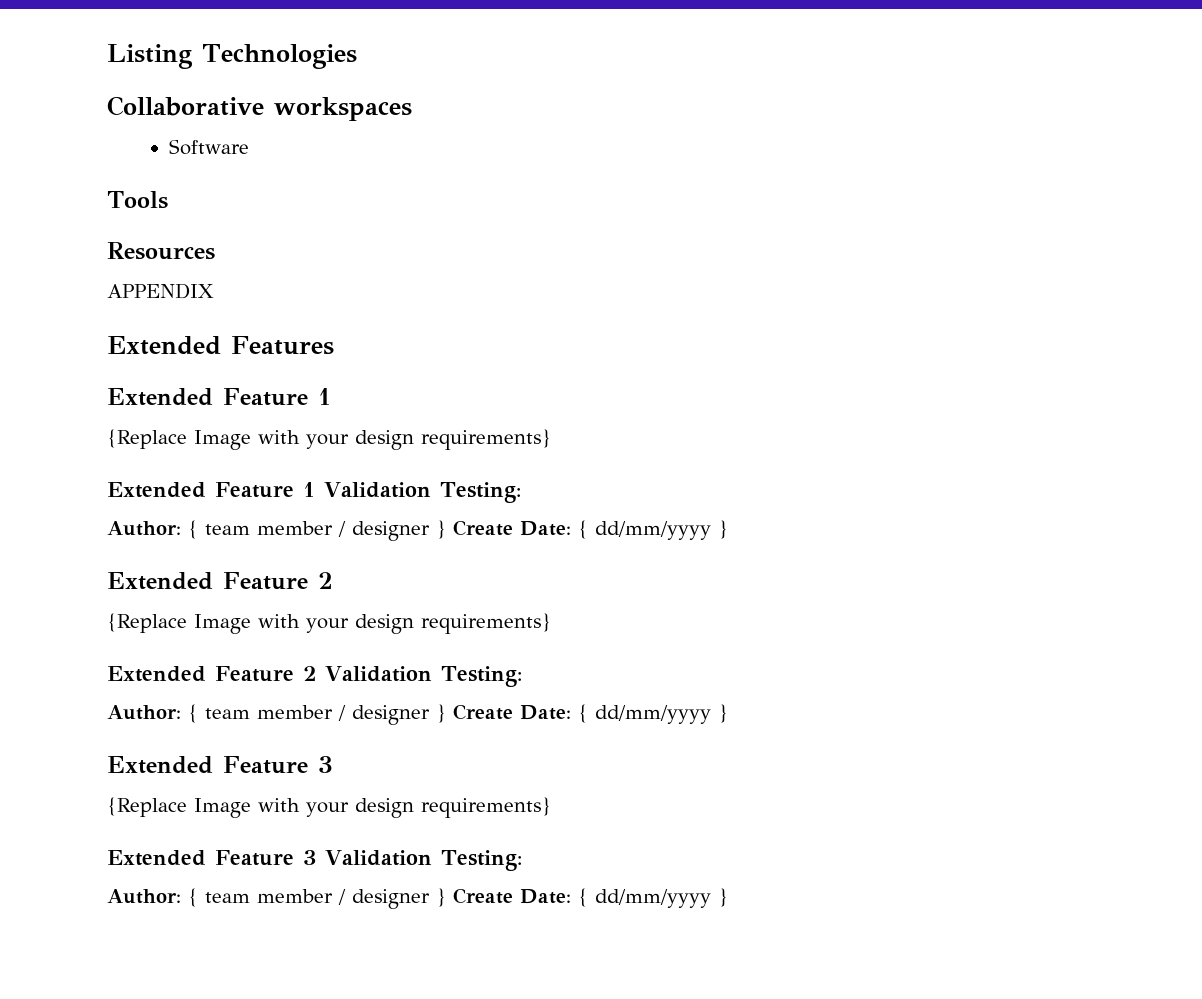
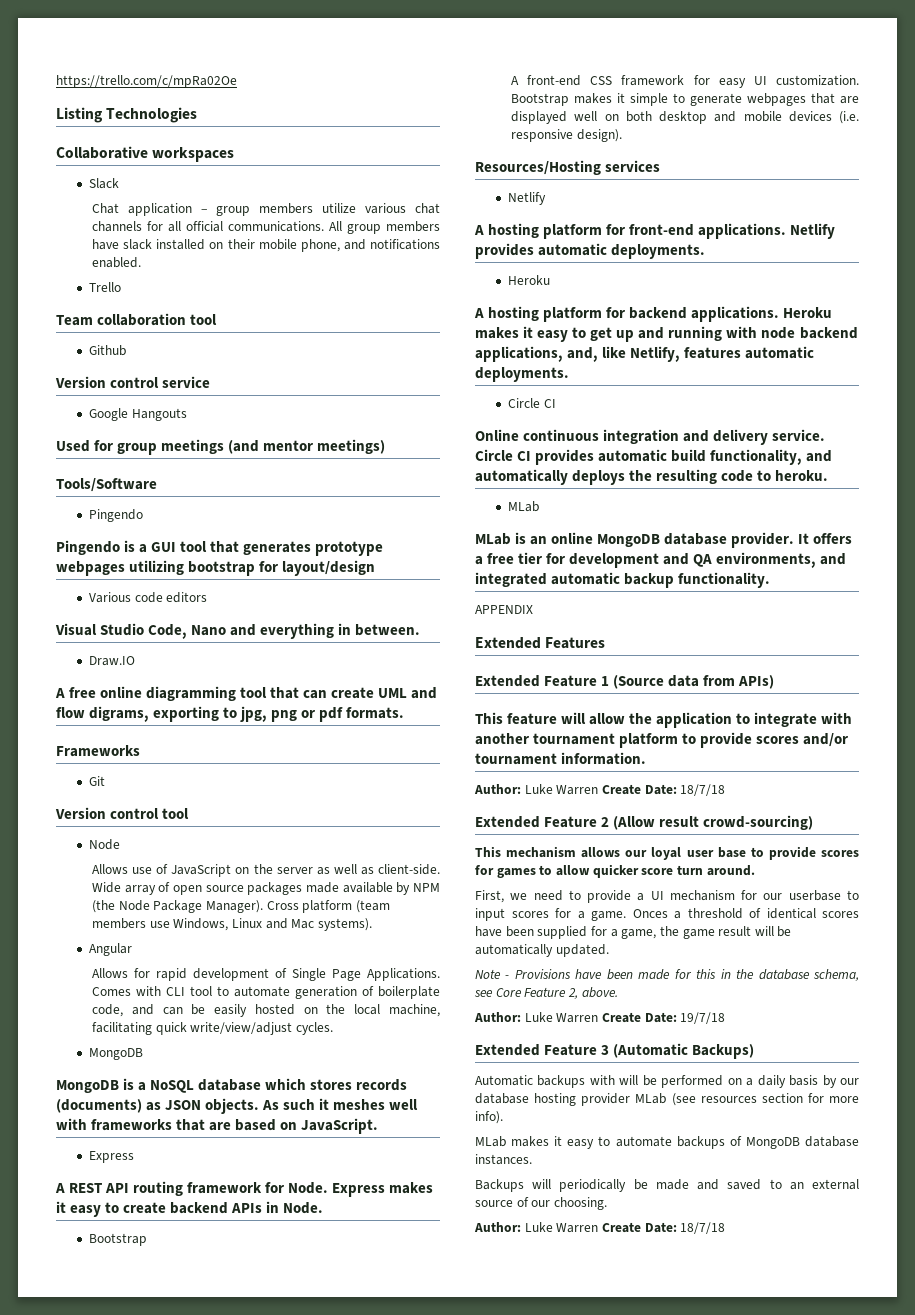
(107, 56) none -> [56,75,237,88] https://trello.com/c/mpRa02Oe //
[169,139,250,155] [107,191,168,209] [107,242,215,260] Software // Tools // Resources -> [88,178,119,189] [92,203,441,216] [92,221,441,234] [92,239,440,252] [92,257,142,268] [88,282,121,292] [56,313,218,326] [88,345,126,356] [55,376,211,388] [88,408,187,421] [56,439,386,455] [56,478,157,492] [88,509,143,522] [56,540,384,556] [56,560,376,576] [88,592,208,603] [55,623,421,639] [88,656,135,666] [55,686,438,701] [56,706,405,722] [56,745,140,757] [88,776,105,786] [55,807,190,819] [88,839,120,850] [92,864,441,877] [92,882,441,895] [92,900,390,913] [92,918,372,931] [88,943,132,956] [92,968,441,981] [92,986,440,999] [92,1004,440,1017] [92,1022,333,1035] [88,1048,143,1060] [56,1078,408,1093] [56,1098,419,1114] [56,1118,379,1134] [88,1151,134,1163] [55,1181,434,1197] [56,1201,324,1217] [88,1233,147,1246] [511,75,859,88] [511,93,859,106] [511,111,859,124] [511,129,622,142] [475,160,661,175] [507,192,546,205] [474,223,836,239] [475,243,706,259] [507,275,550,285] [474,306,833,322] [475,326,858,342] [475,346,815,362] [475,367,569,382] [507,398,556,408] [475,429,826,445] [475,449,833,465] [475,469,829,485] [507,501,539,512] [475,532,853,548] [475,552,847,568] [475,572,771,588] Slack // Chat application – group members utilize various chat channels for all official communications. All group members have slack installed on their mobile phone, and notifications enabled. // Trello // Team collaboration tool // Github // Version control service // Google Hangouts // Used for group meetings (and mentor meetings) // Tools/Software // Pingendo // Pingendo is a GUI tool that generates prototype webpages utilizing bootstrap for layout/design // Various code editors // Visual Studio Code, Nano and everything in between. // Draw.IO // A free online diagramming tool that can create UML and flow digrams, exporting to jpg, png or pdf formats. // Frameworks // Git // Version control tool // Node // Allows use of JavaScript on the server as well as client-side. Wide array of open source packages made available by NPM (the Node Package Manager). Cross platform (team members use Windows, Linux and Mac systems). // Angular // Allows for rapid development of Single Page Applications. Comes with CLI tool to automate generation of boilerplate code, and can be easily hosted on the local machine, facilitating quick write/view/adjust cycles. // MongoDB // MongoDB is a NoSQL database which stores records (documents) as JSON objects. As such it meshes well with frameworks that are based on JavaScript. // Express // A REST API routing framework for Node. Express makes it easy to create backend APIs in Node. // Bootstrap // A front-end CSS framework for easy UI customization. Bootstrap makes it simple to generate webpages that are displayed well on both desktop and mobile devices (i.e. responsive design). // Resources/Hosting services // Netlify // A hosting platform for front-end applications. Netlify provides automatic deployments. // Heroku // A hosting platform for backend applications. Heroku makes it easy to get up and running with node backend applications, and, like Netlify, features automatic deployments. // Circle CI // Online continuous integration and delivery service. Circle CI provides automatic build functionality, and automatically deploys the resulting code to heroku. // MLab // MLab is an online MongoDB database provider. It offers a free tier for development and QA environments, and integrated automatic backup functionality.
[107,429,551,450] [107,482,521,503] [107,520,728,541] [107,572,333,590] [107,613,551,634] [107,666,522,687] [107,704,728,725] [107,756,333,774] [107,797,551,818] [107,850,522,871] [107,888,728,909] // {Replace Image with your design requirements} // Extended Feature 1 Validation Testing: // Author: { team member / designer } Create Date: { dd/mm/yyyy } // Extended Feature 2 // {Replace Image with your design requirements} // Extended Feature 2 Validation Testing: // Author: { team member / designer } Create Date: { dd/mm/yyyy } // Extended Feature 3 // {Replace Image with your design requirements} // Extended Feature 3 Validation Testing: // Author: { team member / designer } Create Date: { dd/mm/yyyy } -> [613,675,775,689] [475,712,853,728] [475,732,849,748] [475,752,647,765] [474,784,726,796] [475,815,814,830] [475,846,859,860] [475,864,755,878] [475,890,859,903] [475,908,859,921] [475,926,792,939] [475,944,609,957] [475,969,859,981] [474,987,618,999] [474,1012,726,1024] [475,1043,755,1059] [475,1075,859,1088] [475,1093,859,1106] [475,1111,503,1124] [475,1136,859,1149] [475,1154,532,1165] [475,1179,859,1192] [475,1197,607,1210] [474,1222,726,1234] (Source data from APIs) // This feature will allow the application to integrate with another tournament platform to provide scores and/or tournament information. // Author: Luke Warren Create Date: 18/7/18 // Extended Feature 2 (Allow result crowd-sourcing) // This mechanism allows our loyal user base to provide scores for games to allow quicker score turn around. // First, we need to provide a UI mechanism for our userbase to input scores for a game. Onces a threshold of identical scores have been supplied for a game, the game result will be automatically updated. // Note - Provisions have been made for this in the database schema, see Core Feature 2, above. // Author: Luke Warren Create Date: 19/7/18 // Extended Feature 3 (Automatic Backups) // Automatic backups with will be performed on a daily basis by our database hosting provider MLab (see resources section for more info). // MLab makes it easy to automate backups of MongoDB database instances. // Backups will periodically be made and saved to an external source of our choosing. // Author: Luke Warren Create Date: 18/7/18

